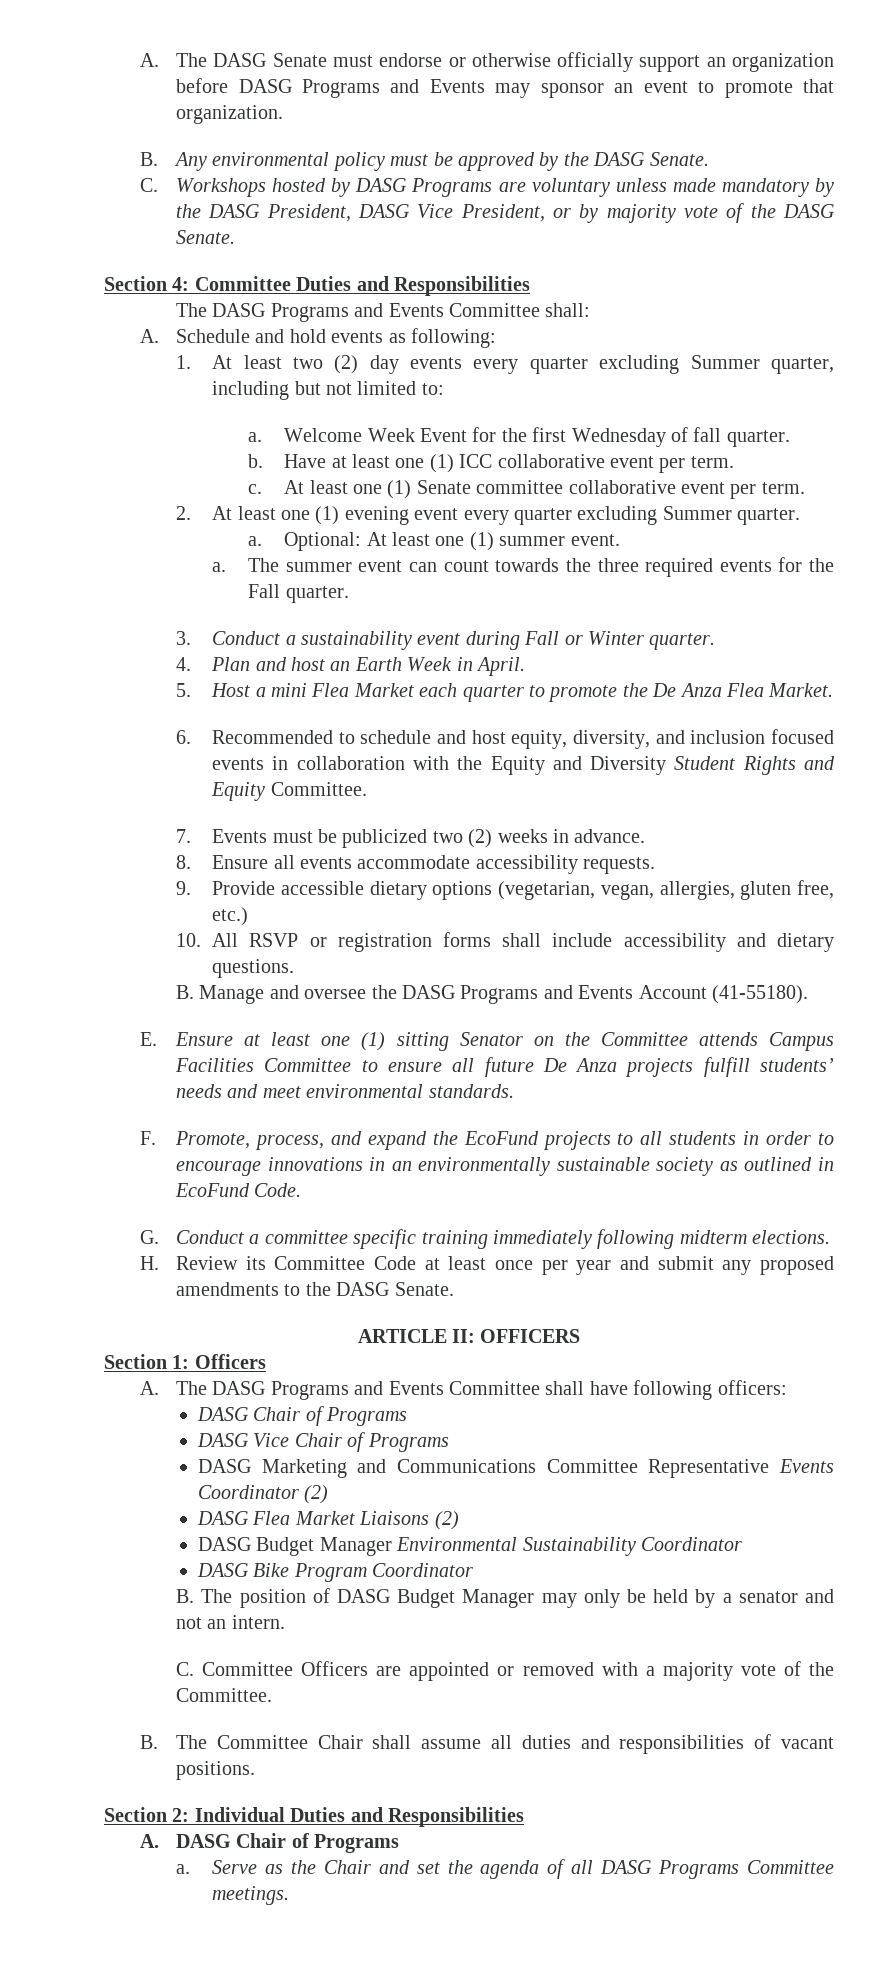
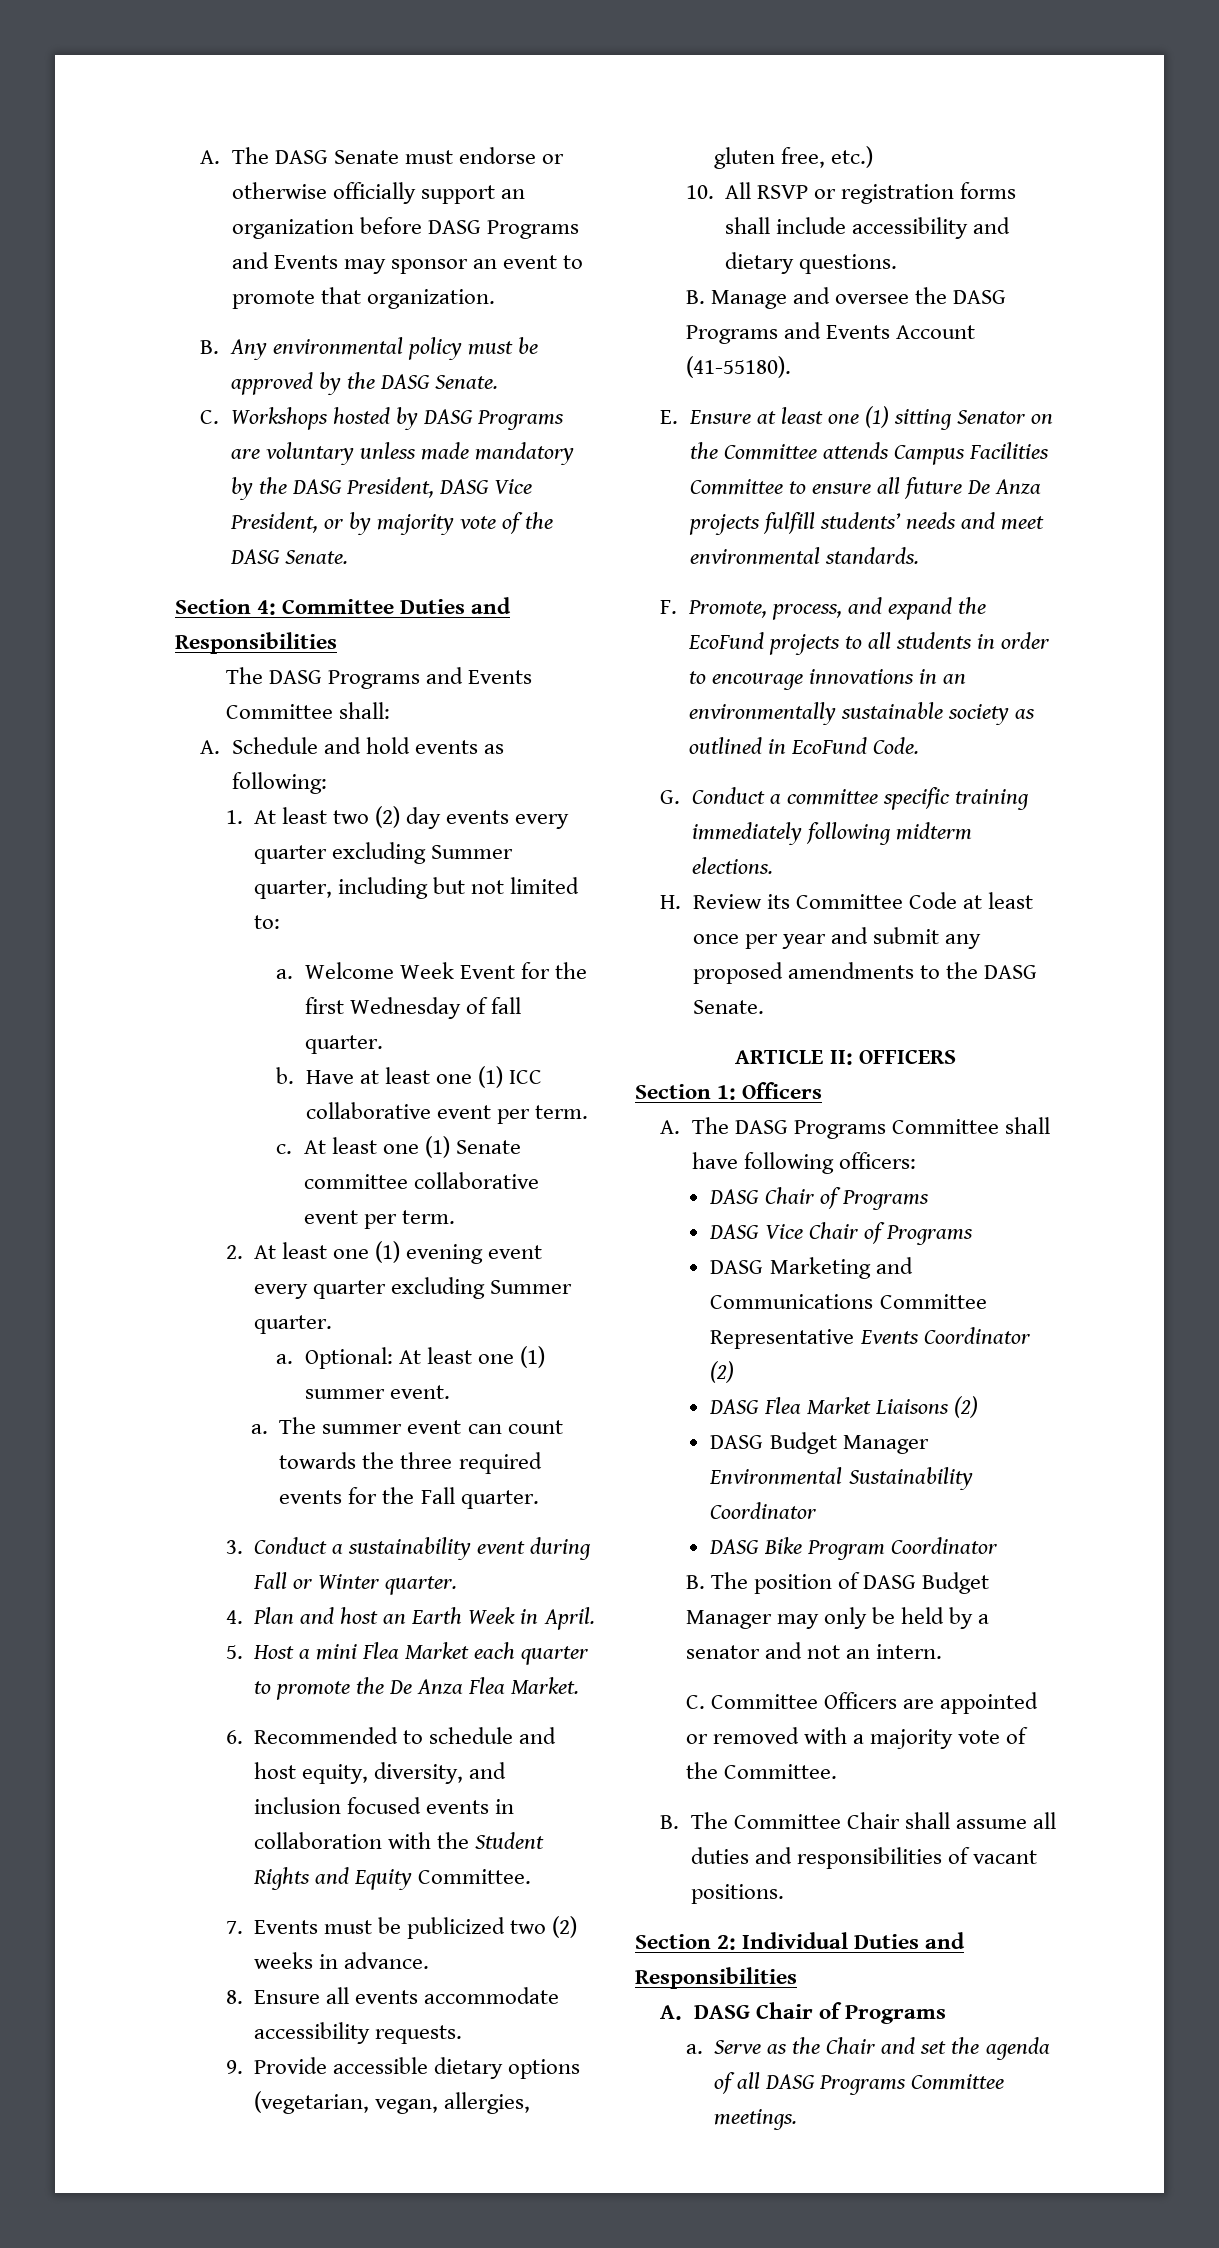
[490,756,667,775] Equity and Diversity -> (470, 1840) none
[354,1381,444,1395] and Events -> (886, 1129) none

